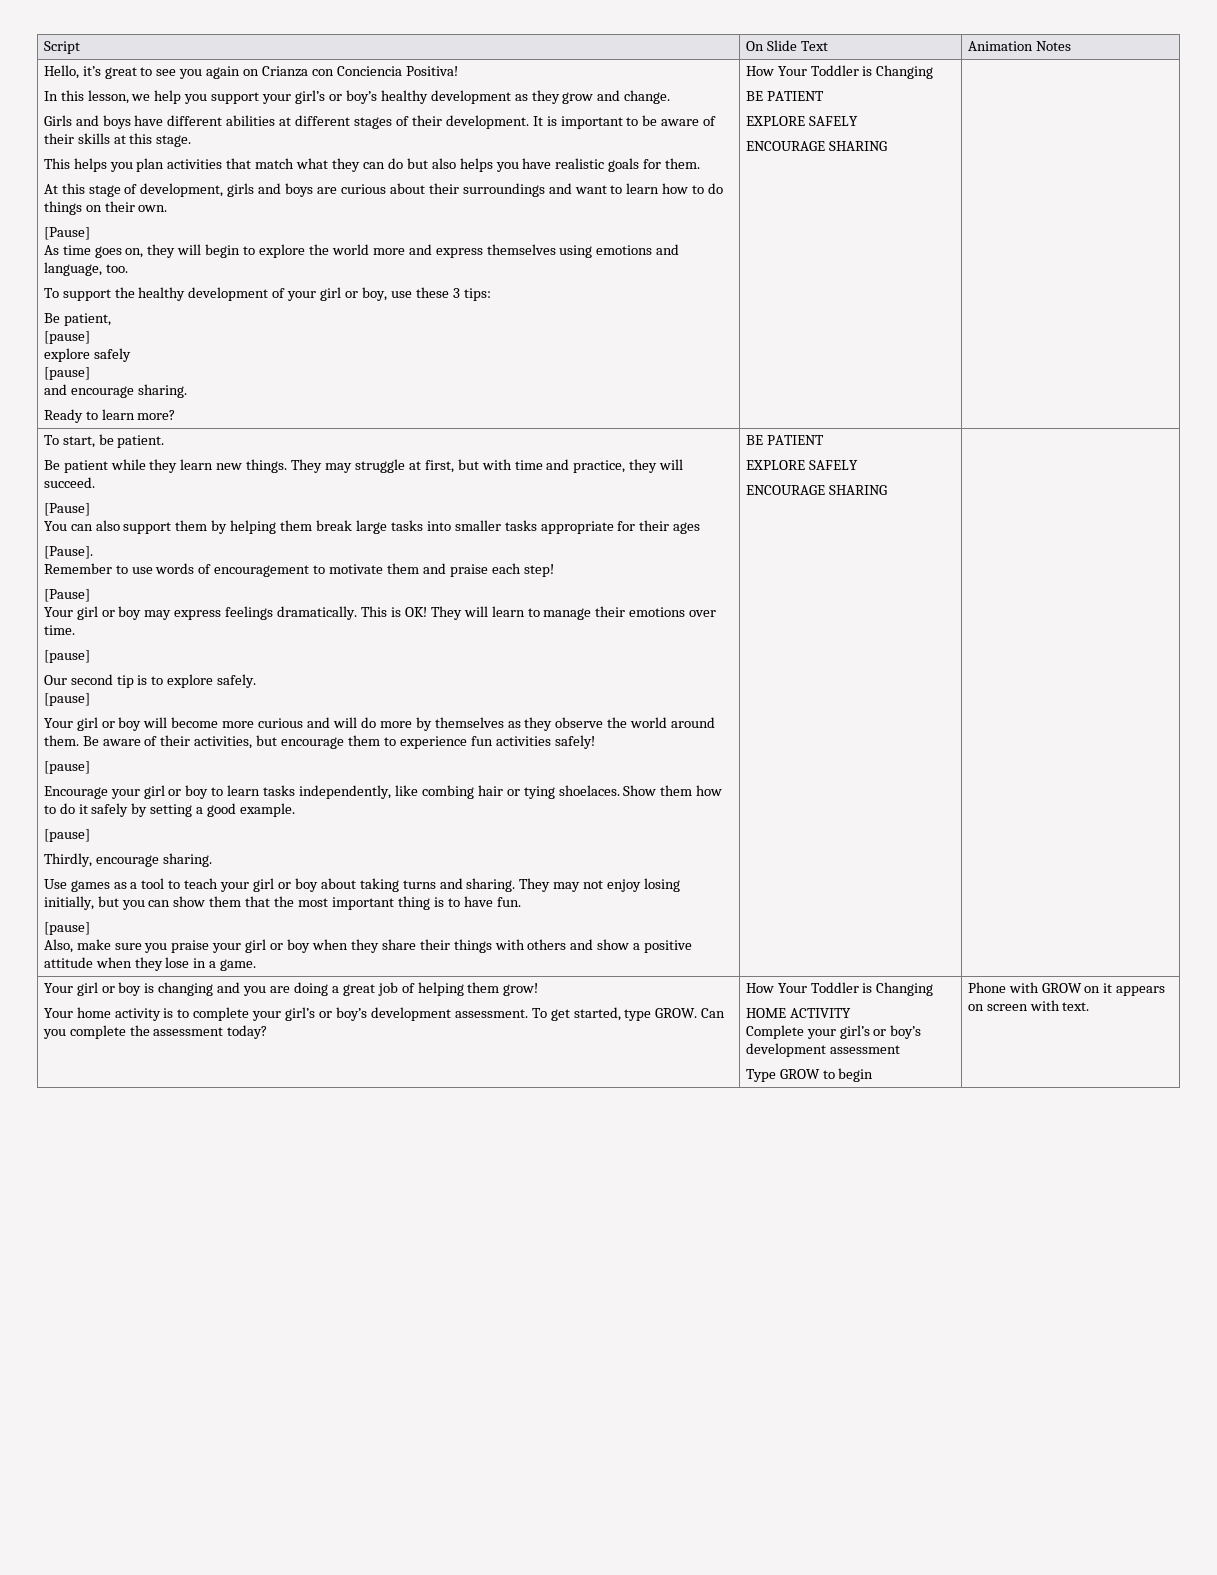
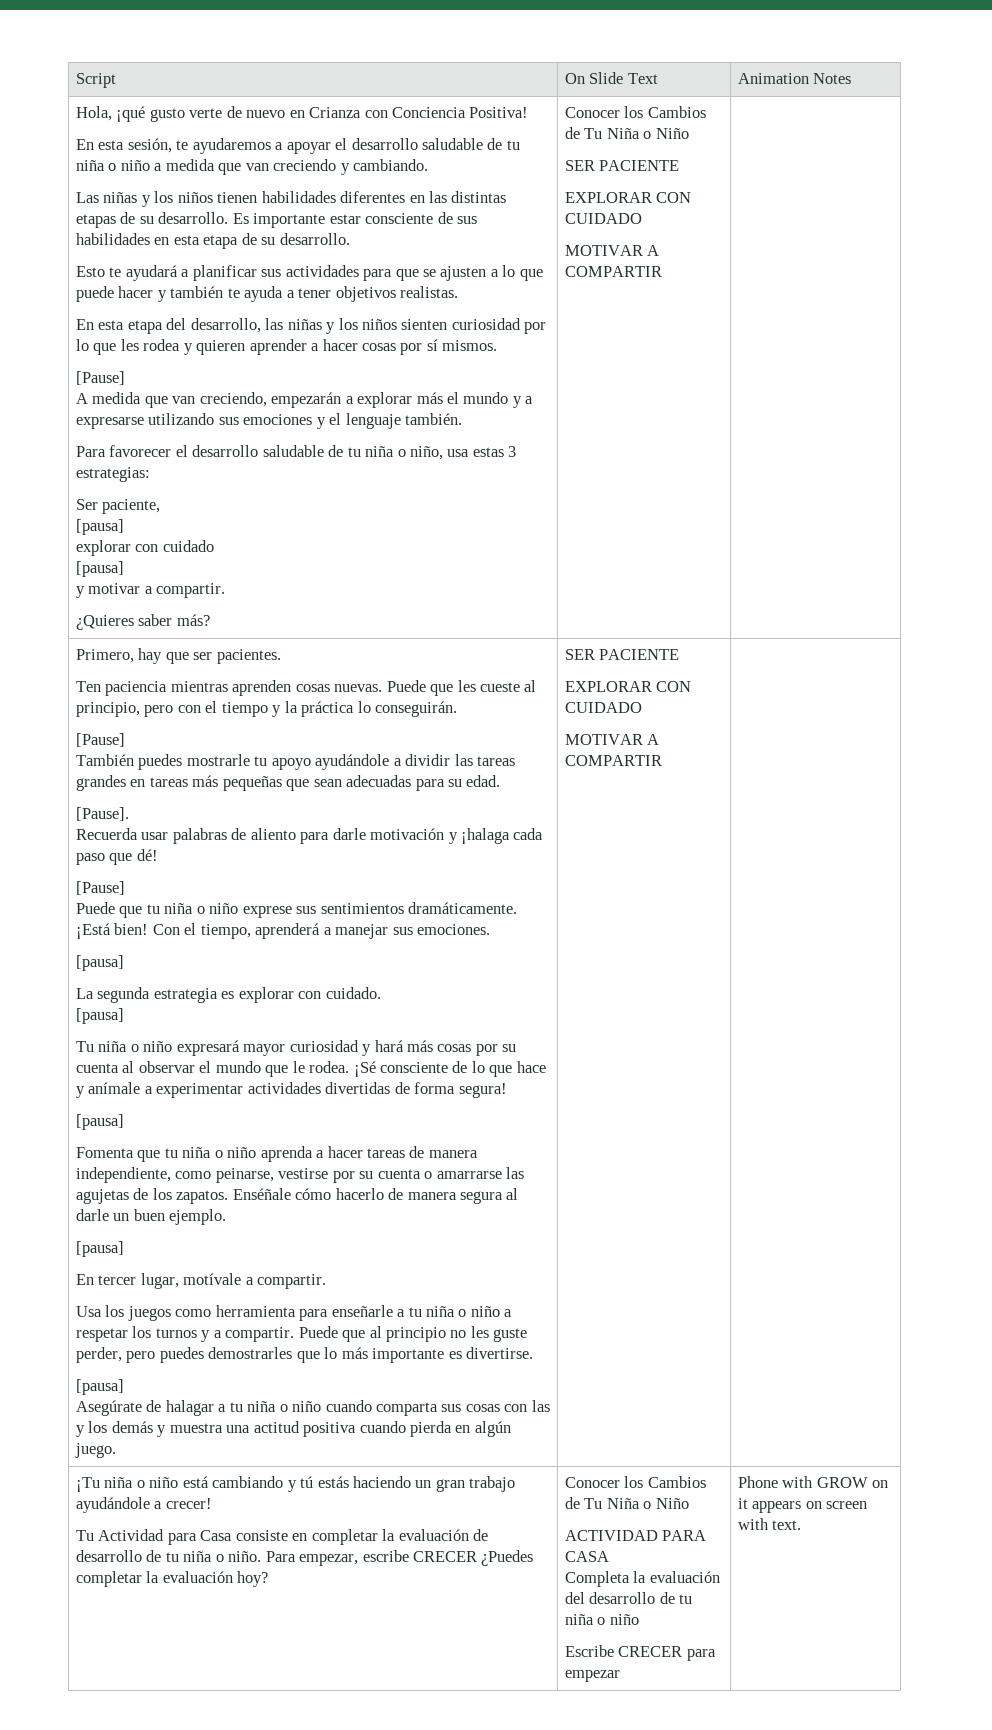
[43,65,458,79] [43,90,671,104] [43,115,717,129] [43,133,192,147] [43,158,701,172] [43,183,724,197] [43,201,168,215] [43,227,90,240] [43,244,680,258] [43,262,128,276] [43,287,491,301] [43,313,111,326] [43,331,90,344] [43,348,131,362] [43,367,90,380] [43,384,187,398] [43,409,176,423] [745,65,934,79] [745,91,824,101] [745,116,858,126] [745,141,887,151] [43,434,165,448] [43,459,684,473] [43,477,95,488] [43,503,90,516] [43,520,701,534] [43,546,93,559] [43,563,554,577] [43,589,90,602] [43,606,717,620] [43,625,75,635] [43,650,90,663] [43,674,257,688] [43,693,90,706] [43,717,716,731] [43,735,595,749] [43,761,90,774] [43,785,723,799] [43,803,296,817] [43,829,90,842] [43,853,212,867] [43,878,681,892] [43,896,521,910] [43,922,90,935] [43,939,693,953] [43,957,257,971] [745,435,824,445] [745,460,858,470] [745,485,887,495] [43,982,539,996] [43,1007,726,1021] [42,1025,268,1039] [745,982,934,996] [745,1008,851,1018] [745,1025,922,1039] [745,1043,900,1057] [745,1068,874,1082] Hello, it’s great to see you again on Crianza con Conciencia Positiva! // In this lesson, we help you support your girl’s or boy’s healthy development as they grow and change. // Girls and boys have different abilities at different stages of their development. It is important to be aware of their skills at this stage. // This helps you plan activities that match what they can do but also helps you have realistic goals for them. // At this stage of development, girls and boys are curious about their surroundings and want to learn how to do things on their own. // [Pause] // As time goes on, they will begin to explore the world more and express themselves using emotions and language, too. // To support the healthy development of your girl or boy, use these 3 tips: // Be patient, // [pause] // explore safely // [pause] // and encourage sharing. // Ready to learn more? | How Your Toddler is Changing // BE PATIENT // EXPLORE SAFELY // ENCOURAGE SHARING | // To start, be patient. // Be patient while they learn new things. They may struggle at first, but with time and practice, they will succeed. // [Pause] // You can also support them by helping them break large tasks into smaller tasks appropriate for their ages // [Pause]. // Remember to use words of encouragement to motivate them and praise each step! // [Pause] // Your girl or boy may express feelings dramatically. This is OK! They will learn to manage their emotions over time. // [pause] // Our second tip is to explore safely. // [pause] // Your girl or boy will become more curious and will do more by themselves as they observe the world around them. Be aware of their activities, but encourage them to experience fun activities safely! // [pause] // Encourage your girl or boy to learn tasks independently, like combing hair or tying shoelaces. Show them how to do it safely by setting a good example. // [pause] // Thirdly, encourage sharing. // Use games as a tool to teach your girl or boy about taking turns and sharing. They may not enjoy losing initially, but you can show them that the most important thing is to have fun. // [pause] // Also, make sure you praise your girl or boy when they share their things with others and show a positive attitude when they lose in a game. | BE PATIENT // EXPLORE SAFELY // ENCOURAGE SHARING | // Your girl or boy is changing and you are doing a great job of helping them grow! // Your home activity is to complete your girl’s or boy’s development assessment. To get started, type GROW. Can you complete the assessment today? | How Your Toddler is Changing // HOME ACTIVITY // Complete your girl’s or boy’s development assessment // Type GROW to begin -> [75,106,529,122] [75,138,520,154] [75,159,428,175] [75,191,507,207] [75,212,477,228] [75,233,350,249] [75,265,543,281] [75,286,458,302] [75,318,547,334] [75,339,498,355] [75,371,125,385] [75,392,534,408] [75,413,463,429] [75,445,517,460] [75,467,150,482] [75,499,161,514] [75,519,124,535] [75,540,214,556] [75,561,124,577] [75,583,226,598] [75,614,210,630] [564,106,706,118] [564,127,689,139] [564,160,680,171] [564,192,692,203] [564,213,642,224] [564,245,660,256] [564,266,662,277] [75,648,281,664] [75,680,537,696] [75,701,457,717] [75,733,125,747] [75,754,515,770] [75,775,501,791] [75,807,129,821] [75,828,544,844] [75,849,158,865] [75,881,125,895] [75,902,517,918] [75,923,490,939] [75,955,124,971] [75,987,381,1003] [75,1008,124,1024] [75,1040,517,1056] [75,1061,546,1077] [75,1082,507,1098] [75,1114,124,1130] [75,1146,478,1162] [75,1167,524,1183] [75,1188,519,1204] [75,1209,227,1225] [75,1241,124,1257] [75,1273,327,1289] [75,1305,513,1321] [75,1326,528,1342] [75,1347,533,1363] [75,1379,124,1395] [75,1400,550,1416] [75,1421,511,1437] [74,1443,116,1458] [564,649,680,660] [564,681,692,692] [564,702,642,713] [564,734,660,745] [564,755,662,766] [75,1476,516,1492] [75,1497,212,1513] [75,1529,488,1545] [75,1550,534,1566] [75,1571,269,1587] [564,1476,706,1488] [564,1497,689,1509] [564,1530,707,1541] [564,1551,609,1562] [564,1571,720,1587] [564,1592,693,1604] [564,1614,639,1625] [564,1645,716,1661] [564,1670,620,1682] Hola, ¡qué gusto verte de nuevo en Crianza con Conciencia Positiva! // En esta sesión, te ayudaremos a apoyar el desarrollo saludable de tu niña o niño a medida que van creciendo y cambiando. // Las niñas y los niños tienen habilidades diferentes en las distintas etapas de su desarrollo. Es importante estar consciente de sus habilidades en esta etapa de su desarrollo. // Esto te ayudará a planificar sus actividades para que se ajusten a lo que puede hacer y también te ayuda a tener objetivos realistas. // En esta etapa del desarrollo, las niñas y los niños sienten curiosidad por lo que les rodea y quieren aprender a hacer cosas por sí mismos. // [Pause] // A medida que van creciendo, empezarán a explorar más el mundo y a expresarse utilizando sus emociones y el lenguaje también. // Para favorecer el desarrollo saludable de tu niña o niño, usa estas 3 estrategias: // Ser paciente, // [pausa] // explorar con cuidado // [pausa] // y motivar a compartir. // ¿Quieres saber más? | Conocer los Cambios de Tu Niña o Niño // SER PACIENTE // EXPLORAR CON CUIDADO // MOTIVAR A COMPARTIR | // Primero, hay que ser pacientes. // Ten paciencia mientras aprenden cosas nuevas. Puede que les cueste al principio, pero con el tiempo y la práctica lo conseguirán. // [Pause] // También puedes mostrarle tu apoyo ayudándole a dividir las tareas grandes en tareas más pequeñas que sean adecuadas para su edad. // [Pause]. // Recuerda usar palabras de aliento para darle motivación y ¡halaga cada paso que dé! // [Pause] // Puede que tu niña o niño exprese sus sentimientos dramáticamente. ¡Está bien! Con el tiempo, aprenderá a manejar sus emociones. // [pausa] // La segunda estrategia es explorar con cuidado. // [pausa] // Tu niña o niño expresará mayor curiosidad y hará más cosas por su cuenta al observar el mundo que le rodea. ¡Sé consciente de lo que hace y anímale a experimentar actividades divertidas de forma segura! // [pausa] // Fomenta que tu niña o niño aprenda a hacer tareas de manera independiente, como peinarse, vestirse por su cuenta o amarrarse las agujetas de los zapatos. Enséñale cómo hacerlo de manera segura al darle un buen ejemplo. // [pausa] // En tercer lugar, motívale a compartir. // Usa los juegos como herramienta para enseñarle a tu niña o niño a respetar los turnos y a compartir. Puede que al principio no les guste perder, pero puedes demostrarles que lo más importante es divertirse. // [pausa] // Asegúrate de halagar a tu niña o niño cuando comparta sus cosas con las y los demás y muestra una actitud positiva cuando pierda en algún juego. | SER PACIENTE // EXPLORAR CON CUIDADO // MOTIVAR A COMPARTIR | // ¡Tu niña o niño está cambiando y tú estás haciendo un gran trabajo ayudándole a crecer! // Tu Actividad para Casa consiste en completar la evaluación de desarrollo de tu niña o niño. Para empezar, escribe CRECER ¿Puedes completar la evaluación hoy? | Conocer los Cambios de Tu Niña o Niño // ACTIVIDAD PARA CASA // Completa la evaluación del desarrollo de tu niña o niño // Escribe CRECER para empezar

